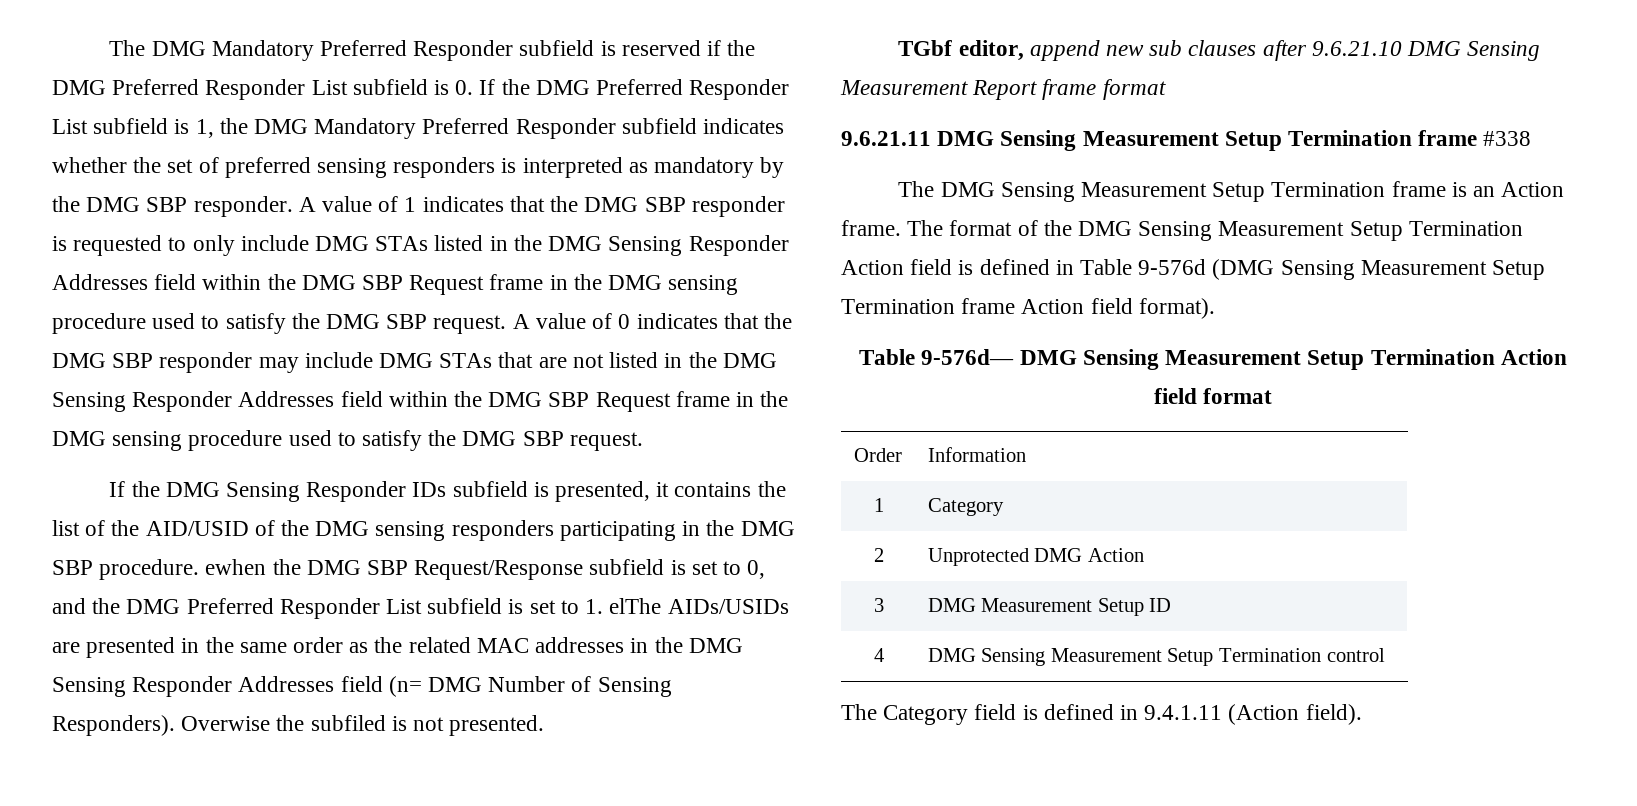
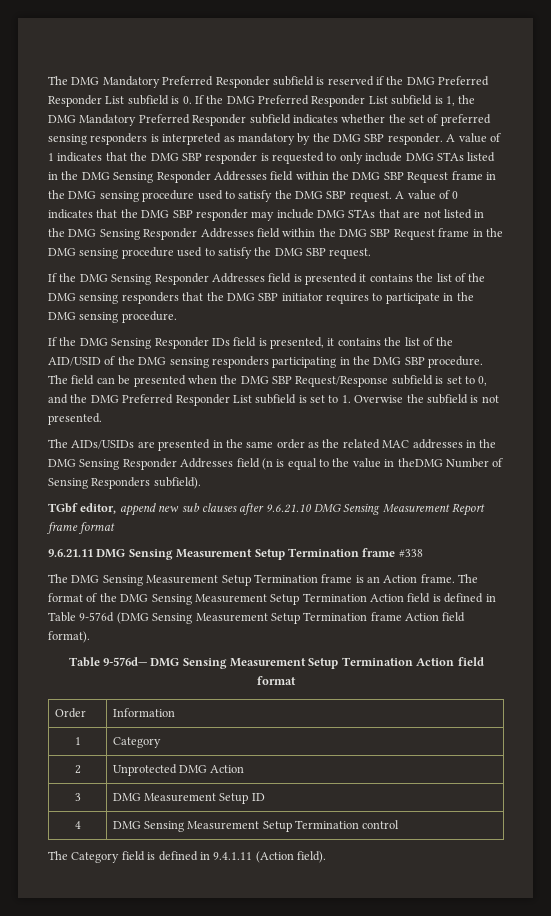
(643, 441) none -> [48,273,486,285] [48,292,474,304] [48,311,177,323] // If the DMG Sensing Responder Addresses field is presented it contains the list of the DMG sensing responders that the DMG SBP initiator requires to participate in the DMG sensing procedure.
[452,481,528,497] subfield -> [233,337,257,347] field
[205,559,267,575] ewhen -> [48,375,217,387] The field can be presented when
[609,598,662,614] elThe -> [354,394,499,404] [48,413,102,425] [48,439,68,448] Overwise the subfield is not presented. // The
[388,676,672,697] [52,715,545,736] (n= DMG Number of Sensing Responders). Overwise the subfiled is not presented. -> [261,458,504,470] [48,477,201,489] (n is equal to the value in theDMG Number of Sensing Responders subfield).

